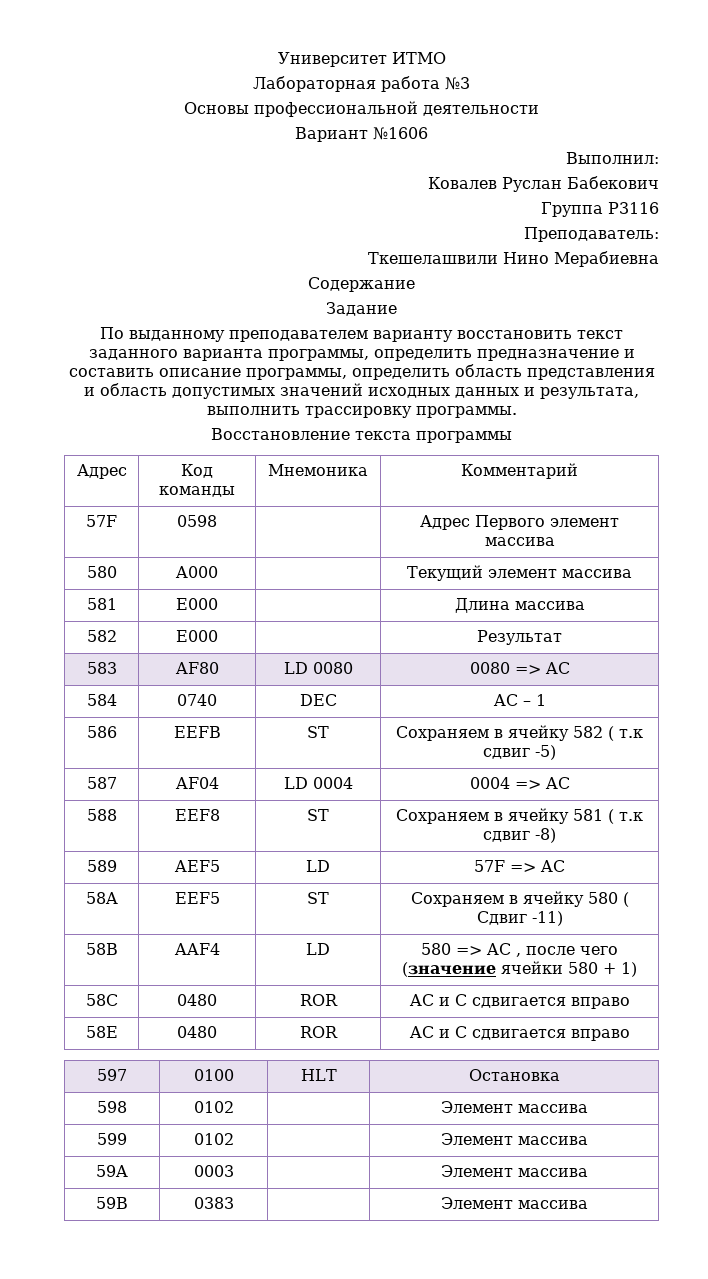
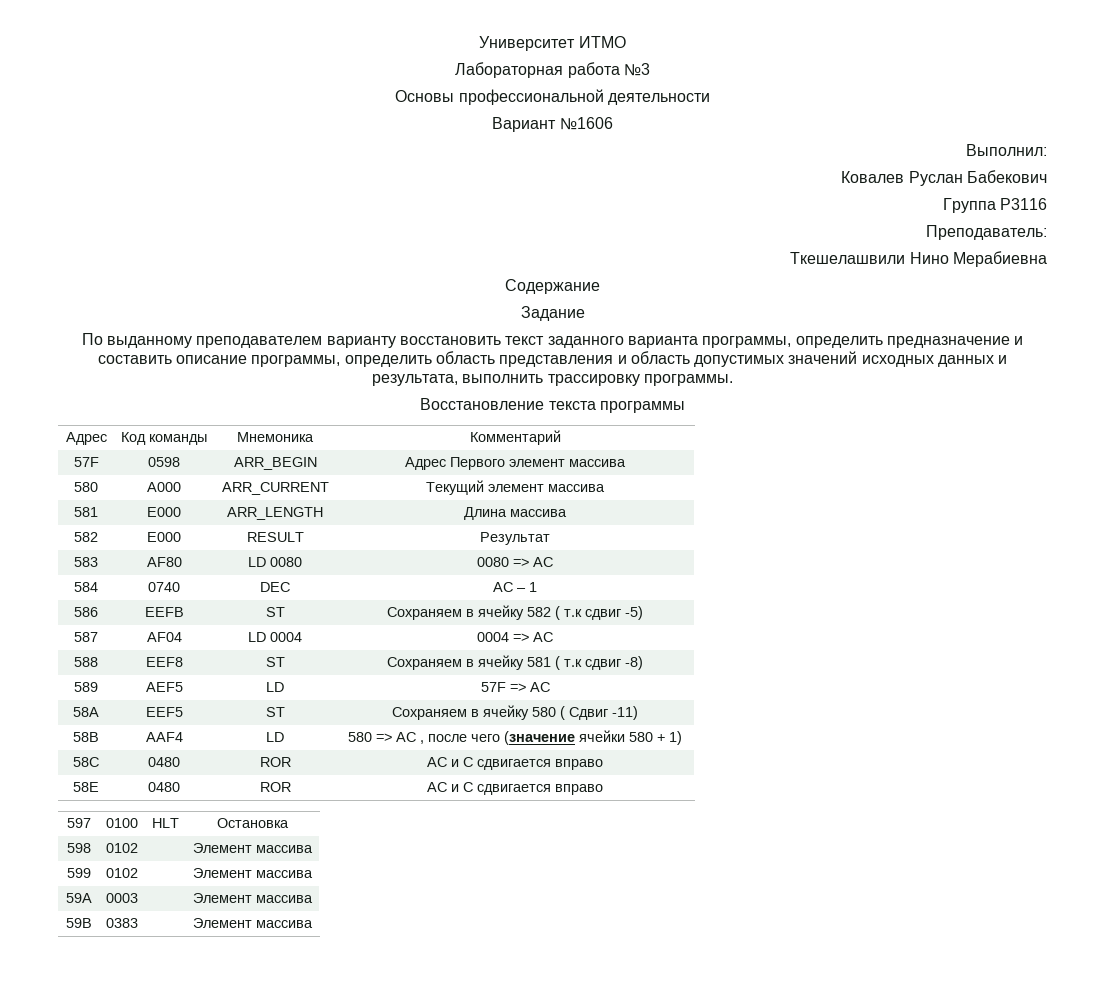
(217, 521) none -> [233,457,317,470] ARR_BEGIN
(218, 572) none -> [221,482,329,495] ARR_CURRENT
(218, 604) none -> [227,507,323,520] ARR_LENGTH
(218, 636) none -> [246,532,304,542] RESULT

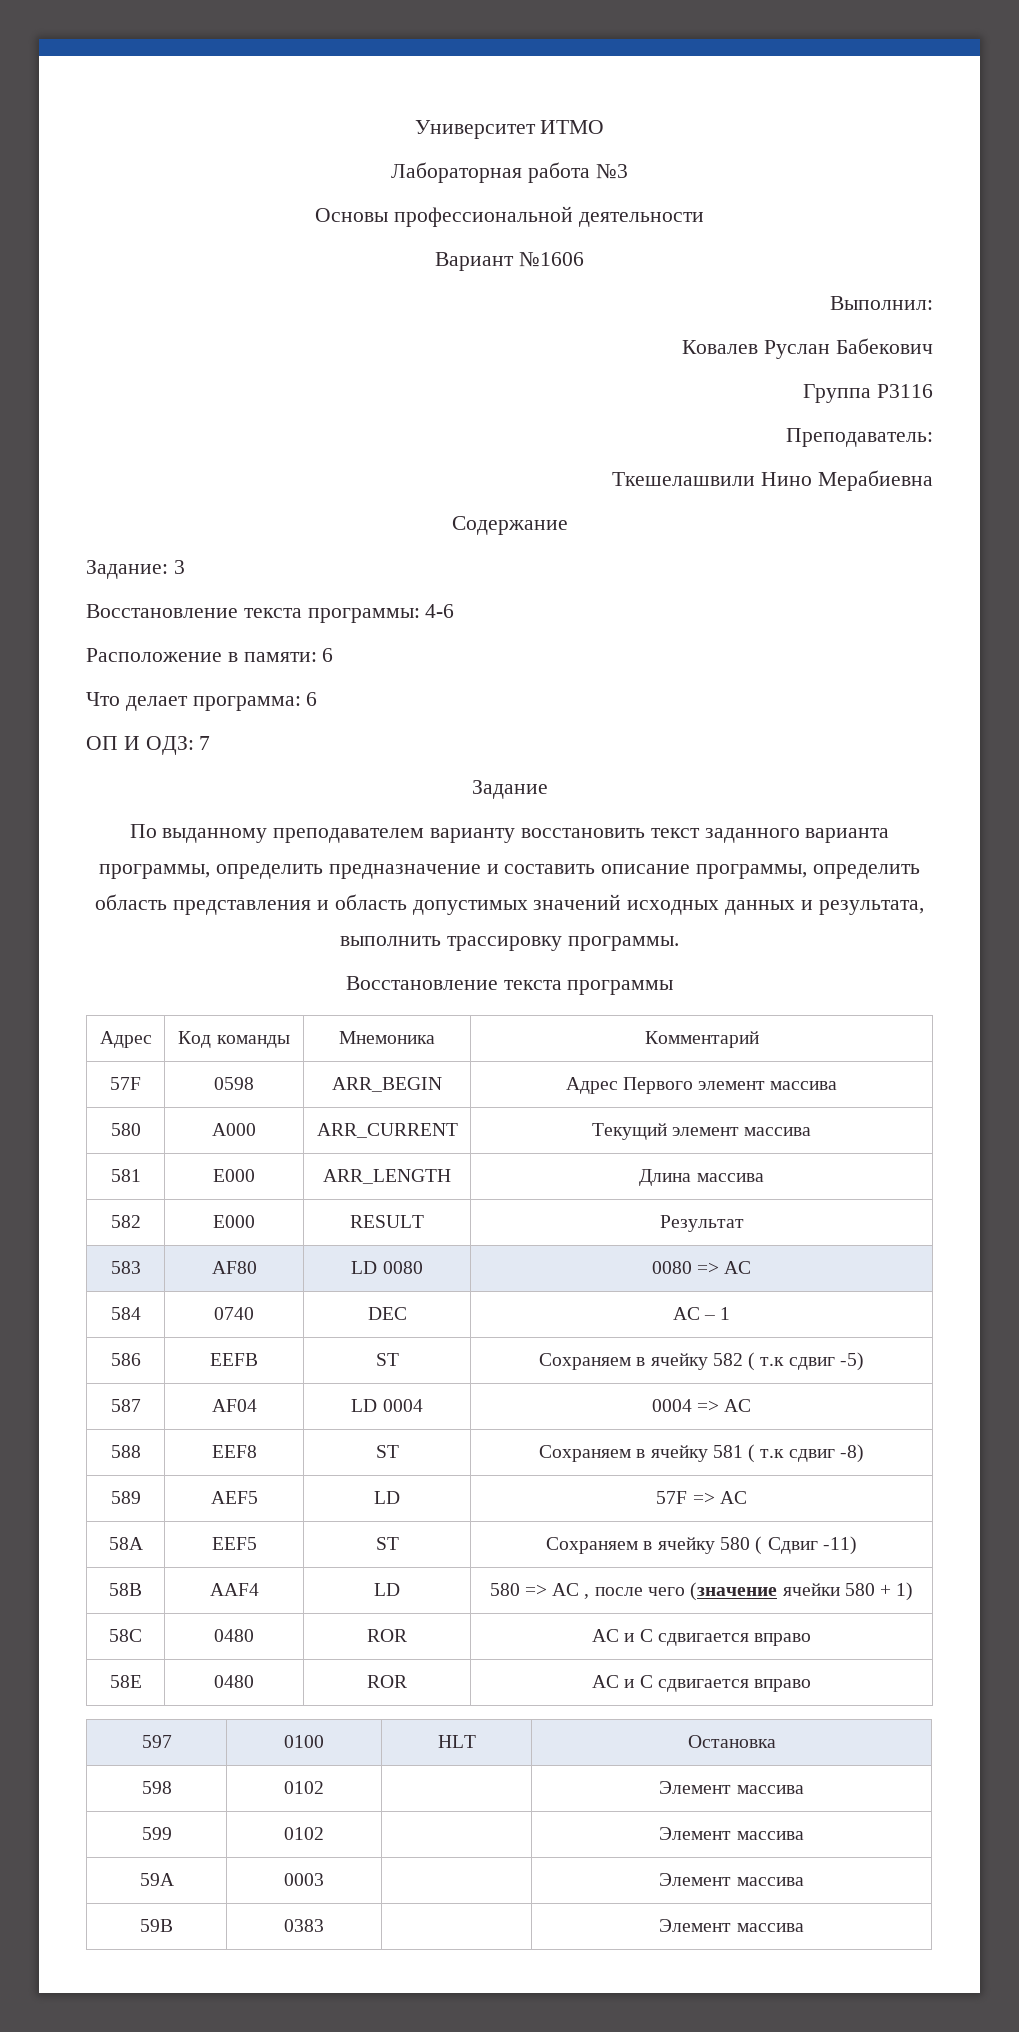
(600, 286) none -> [86,560,185,579] [86,604,455,623] [86,648,334,662] [86,692,318,711] [86,736,211,755] // Задание: 3 // Восстановление текста программы: 4-6 // Расположение в памяти: 6 // Что делает программа: 6 // ОП И ОДЗ: 7

